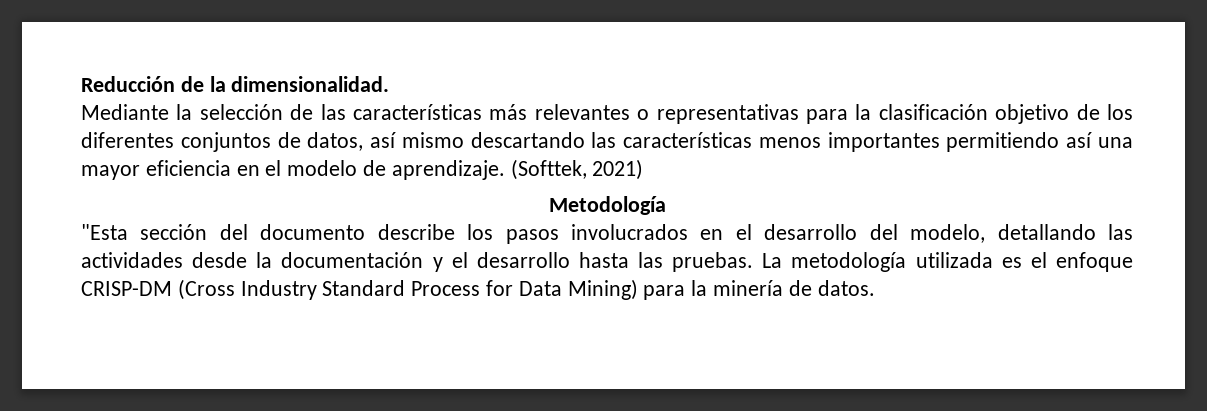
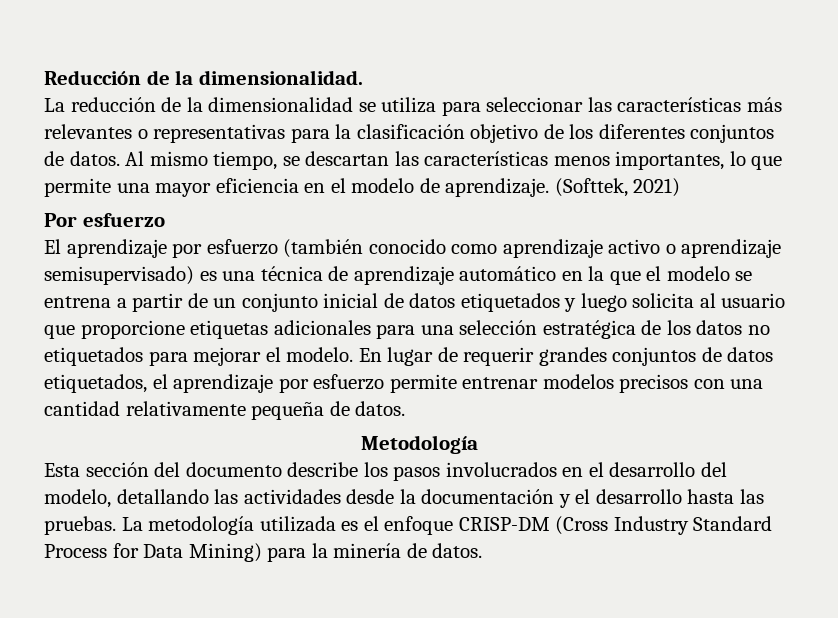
[81,104,314,120] Mediante la selección de -> [44,97,584,116] La reducción de la dimensionalidad se utiliza para seleccionar
[307,132,1093,152] datos, así mismo descartando las características menos importantes permitiendo así -> [69,151,783,170] [44,178,111,197] datos. Al mismo tiempo, se descartan las características menos importantes, lo que permite
(644, 169) none -> [44,213,165,227] [44,239,782,258] [44,266,753,285] [44,293,786,312] [44,320,770,339] [44,347,774,366] [44,374,764,393] [44,401,406,420] // Por esfuerzo // El aprendizaje por esfuerzo (también conocido como aprendizaje activo o aprendizaje semisupervisado) es una técnica de aprendizaje automático en la que el modelo se entrena a partir de un conjunto inicial de datos etiquetados y luego solicita al usuario que proporcione etiquetas adicionales para una selección estratégica de los datos no etiquetados para mejorar el modelo. En lugar de requerir grandes conjuntos de datos etiquetados, el aprendizaje por esfuerzo permite entrenar modelos precisos con una cantidad relativamente pequeña de datos.
[81,224,128,240] "Esta -> [44,463,80,477] Esta

